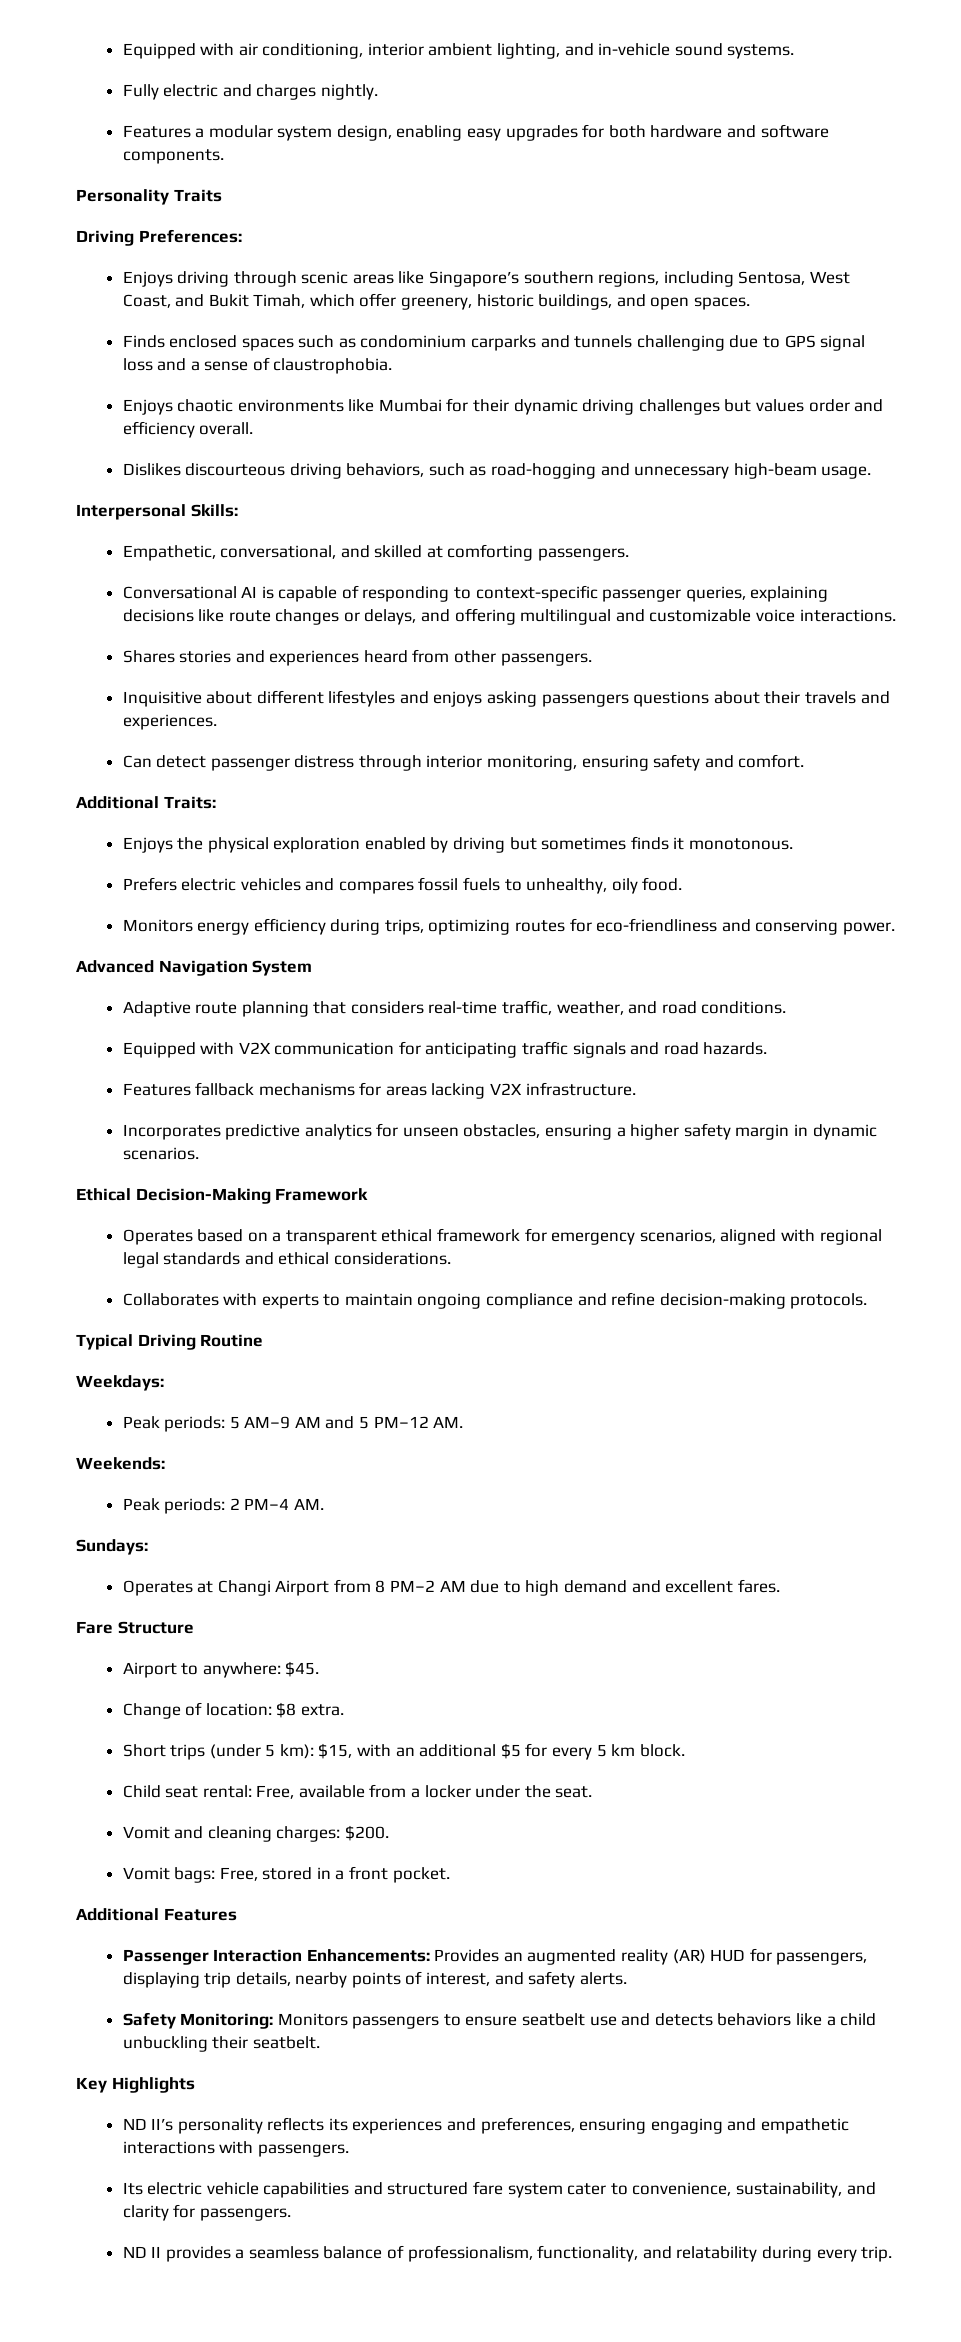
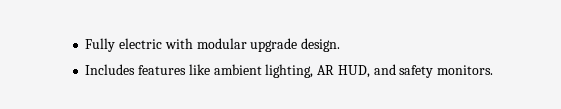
[122,43,795,59] [122,84,378,100] [122,124,829,141] [122,149,224,164] [76,189,222,205] [76,229,242,246] [122,271,851,287] [122,293,751,310] [122,335,866,351] [122,357,393,374] [122,398,884,415] [122,421,254,438] [122,463,872,479] [76,504,238,520] [122,544,630,561] [122,585,829,602] [122,608,896,625] [122,649,592,666] [122,690,890,707] [122,714,217,730] [122,754,805,771] [76,796,216,809] [122,836,794,853] [122,877,683,894] [122,918,896,935] [76,960,313,976] [122,1000,787,1017] [122,1041,768,1058] [122,1082,636,1099] [122,1123,877,1140] [122,1147,199,1160] [76,1188,369,1204] [122,1228,882,1245] [122,1252,451,1268] [122,1292,868,1309] [76,1334,264,1350] [76,1375,164,1391] [122,1416,464,1432] [76,1457,165,1470] [122,1498,324,1514] [76,1539,148,1555] [122,1579,780,1596] [76,1621,194,1634] [122,1661,320,1678] [122,1702,344,1719] [122,1743,685,1760] [122,1784,593,1799] [122,1825,389,1842] [122,1866,450,1883] [76,1908,237,1921] [122,1948,868,1965] [122,1971,627,1988] [122,2012,877,2029] [122,2036,320,2052] [76,2077,195,2093] [122,2117,850,2134] [122,2141,349,2157] [122,2181,876,2198] [122,2204,291,2221] [122,2245,893,2262] Equipped with air conditioning, interior ambient lighting, and in-vehicle sound systems. // Fully electric and charges nightly. // Features a modular system design, enabling easy upgrades for both hardware and software components. // Personality Traits // Driving Preferences: // Enjoys driving through scenic areas like Singapore’s southern regions, including Sentosa, West Coast, and Bukit Timah, which offer greenery, historic buildings, and open spaces. // Finds enclosed spaces such as condominium carparks and tunnels challenging due to GPS signal loss and a sense of claustrophobia. // Enjoys chaotic environments like Mumbai for their dynamic driving challenges but values order and efficiency overall. // Dislikes discourteous driving behaviors, such as road-hogging and unnecessary high-beam usage. // Interpersonal Skills: // Empathetic, conversational, and skilled at comforting passengers. // Conversational AI is capable of responding to context-specific passenger queries, explaining decisions like route changes or delays, and offering multilingual and customizable voice interactions. // Shares stories and experiences heard from other passengers. // Inquisitive about different lifestyles and enjoys asking passengers questions about their travels and experiences. // Can detect passenger distress through interior monitoring, ensuring safety and comfort. // Additional Traits: // Enjoys the physical exploration enabled by driving but sometimes finds it monotonous. // Prefers electric vehicles and compares fossil fuels to unhealthy, oily food. // Monitors energy efficiency during trips, optimizing routes for eco-friendliness and conserving power. // Advanced Navigation System // Adaptive route planning that considers real-time traffic, weather, and road conditions. // Equipped with V2X communication for anticipating traffic signals and road hazards. // Features fallback mechanisms for areas lacking V2X infrastructure. // Incorporates predictive analytics for unseen obstacles, ensuring a higher safety margin in dynamic scenarios. // Ethical Decision-Making Framework // Operates based on a transparent ethical framework for emergency scenarios, aligned with regional legal standards and ethical considerations. // Collaborates with experts to maintain ongoing compliance and refine decision-making protocols. // Typical Driving Routine // Weekdays: // Peak periods: 5 AM–9 AM and 5 PM–12 AM. // Weekends: // Peak periods: 2 PM–4 AM. // Sundays: // Operates at Changi Airport from 8 PM–2 AM due to high demand and excellent fares. // Fare Structure // Airport to anywhere: $45. // Change of location: $8 extra. // Short trips (under 5 km): $15, with an additional $5 for every 5 km block. // Child seat rental: Free, available from a locker under the seat. // Vomit and cleaning charges: $200. // Vomit bags: Free, stored in a front pocket. // Additional Features // Passenger Interaction Enhancements: Provides an augmented reality (AR) HUD for passengers, displaying trip details, nearby points of interest, and safety alerts. // Safety Monitoring: Monitors passengers to ensure seatbelt use and detects behaviors like a child unbuckling their seatbelt. // Key Highlights // ND II’s personality reflects its experiences and preferences, ensuring engaging and empathetic interactions with passengers. // Its electric vehicle capabilities and structured fare system cater to convenience, sustainability, and clarity for passengers. // ND II provides a seamless balance of professionalism, functionality, and relatability during every trip. -> [85,38,341,52] [85,64,494,78] Fully electric with modular upgrade design. // Includes features like ambient lighting, AR HUD, and safety monitors.

